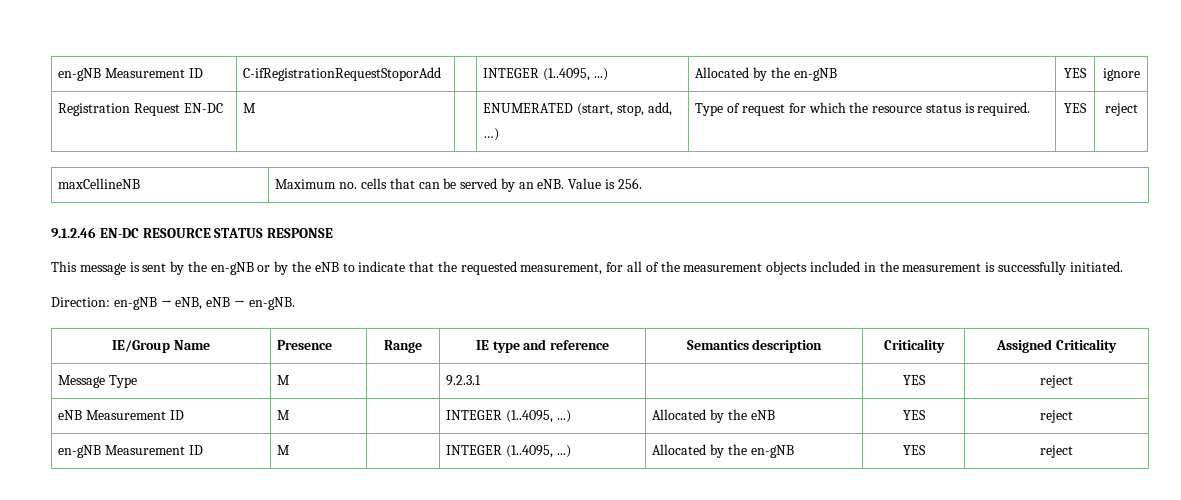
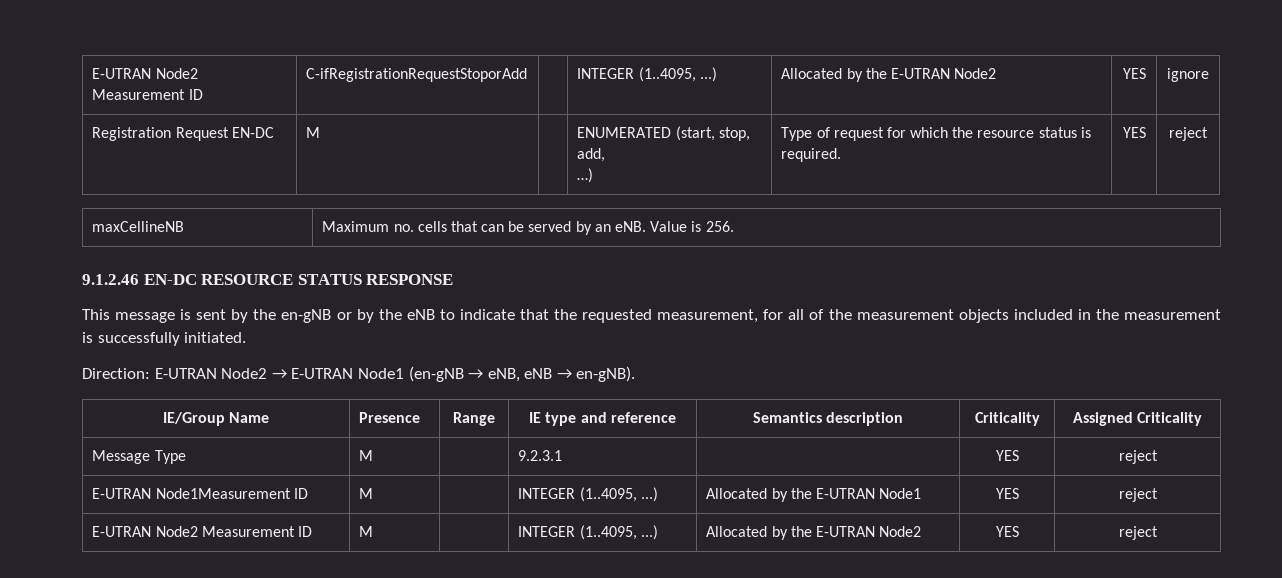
[58,68,102,81] en-gNB -> [92,68,198,79] E-UTRAN Node2
[793,68,837,81] en-gNB -> [890,68,997,79] E-UTRAN Node2
[113,297,157,310] en-gNB -> [154,366,464,382] E-UTRAN Node2 → E-UTRAN Node1 (en-gNB
[248,297,295,310] en-gNB. -> [576,366,636,382] en-gNB).
[58,410,184,420] [277,410,291,420] [446,410,571,423] [652,409,775,423] [902,410,926,420] [1040,410,1073,423] [58,445,203,458] [277,445,291,455] [446,445,571,458] [652,444,794,458] [902,445,926,455] [1040,445,1073,458] eNB Measurement ID | M | | INTEGER (1..4095, ...) | Allocated by the eNB | YES | reject // en-gNB Measurement ID | M | | INTEGER (1..4095, ...) | Allocated by the en-gNB | YES | reject -> [92,488,308,499] [359,488,374,499] [518,487,658,502] [706,488,922,502] [995,488,1019,499] [1118,488,1158,502] [92,526,312,537] [359,526,374,537] [518,525,658,540] [706,526,922,540] [995,526,1019,537] [1118,526,1158,540] E-UTRAN Node1Measurement ID | M | | INTEGER (1..4095, ...) | Allocated by the E-UTRAN Node1 | YES | reject // E-UTRAN Node2 Measurement ID | M | | INTEGER (1..4095, ...) | Allocated by the E-UTRAN Node2 | YES | reject

